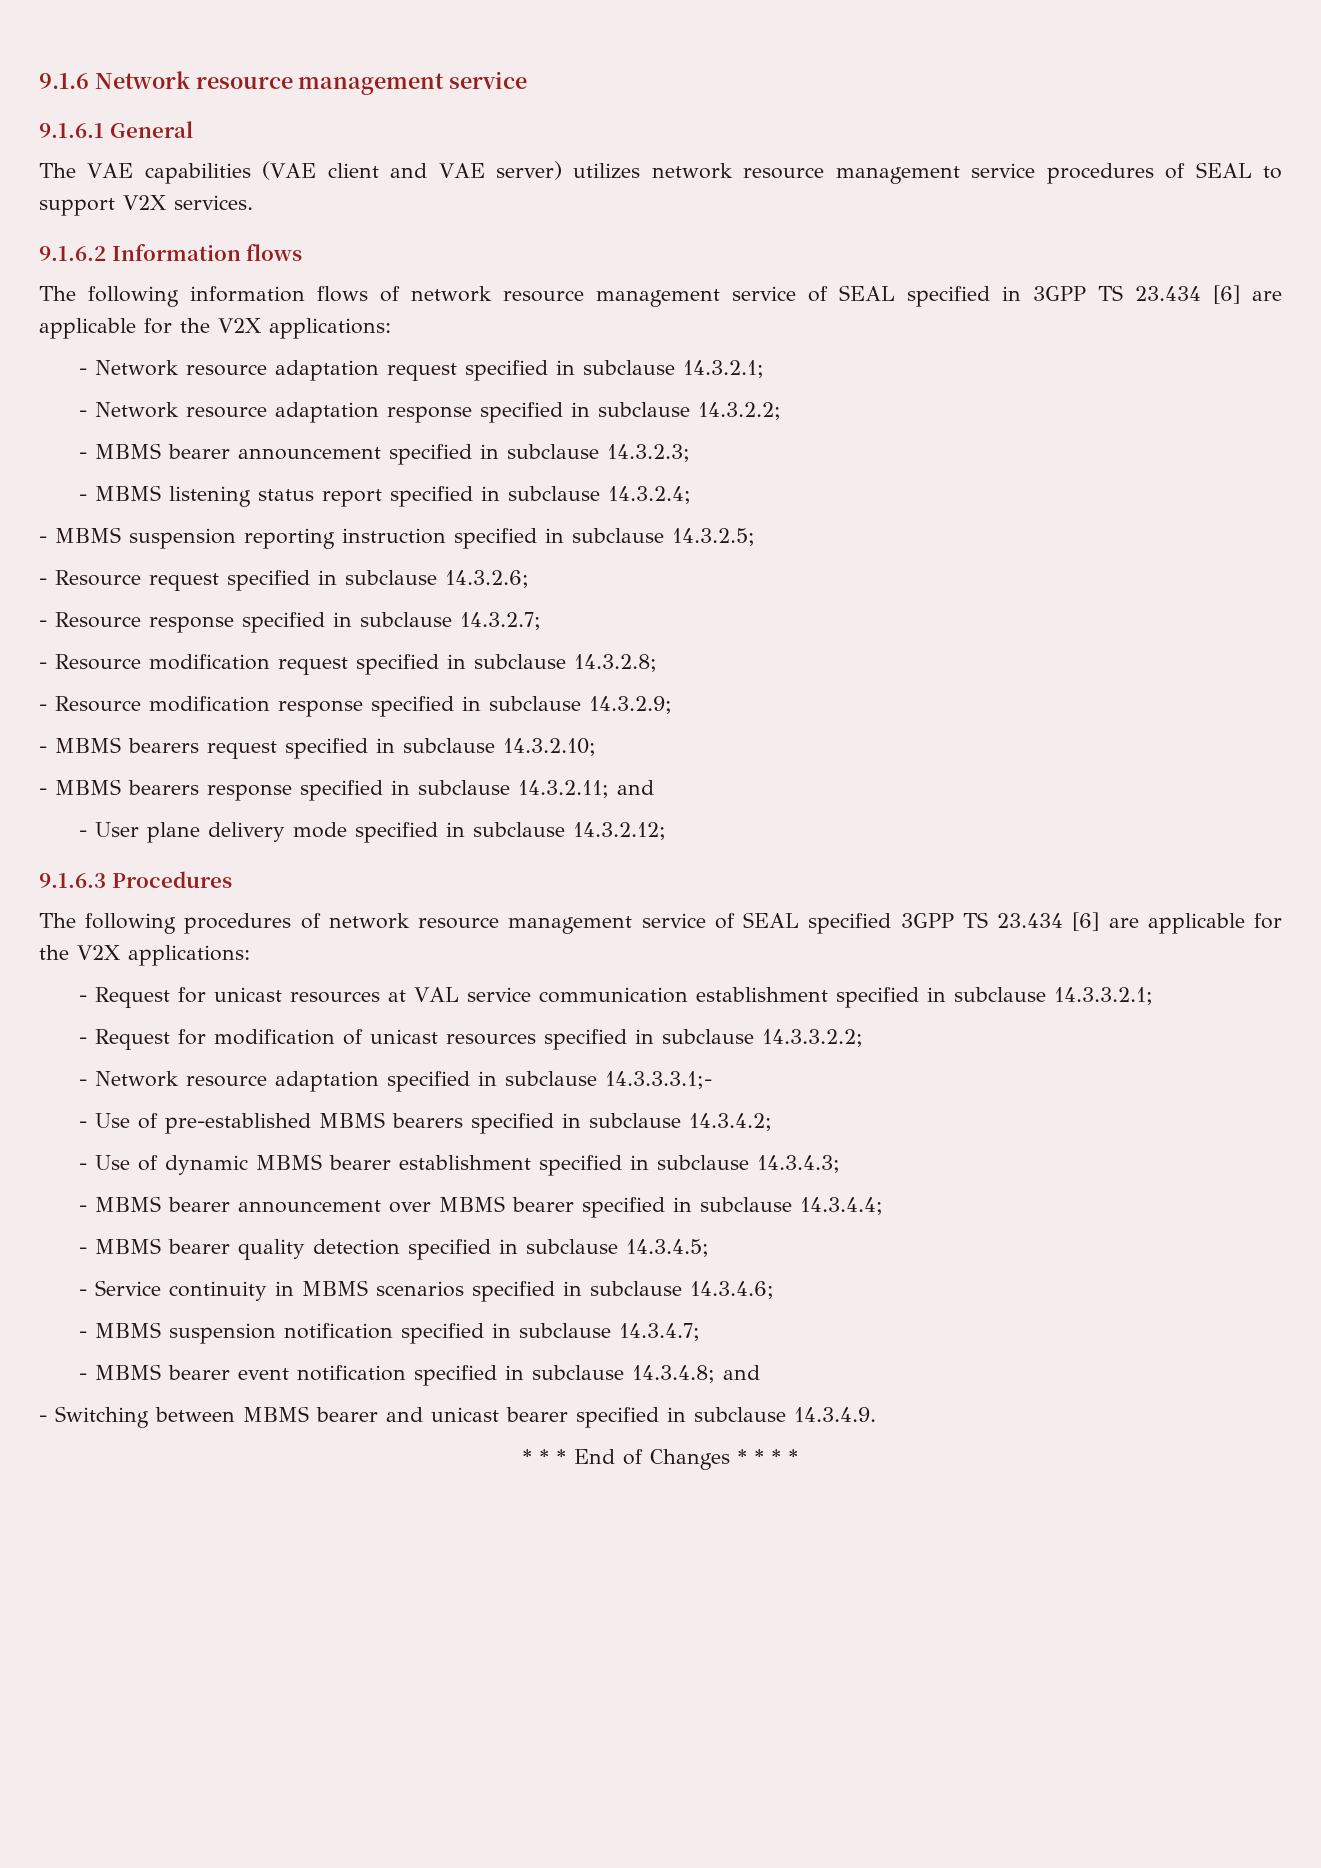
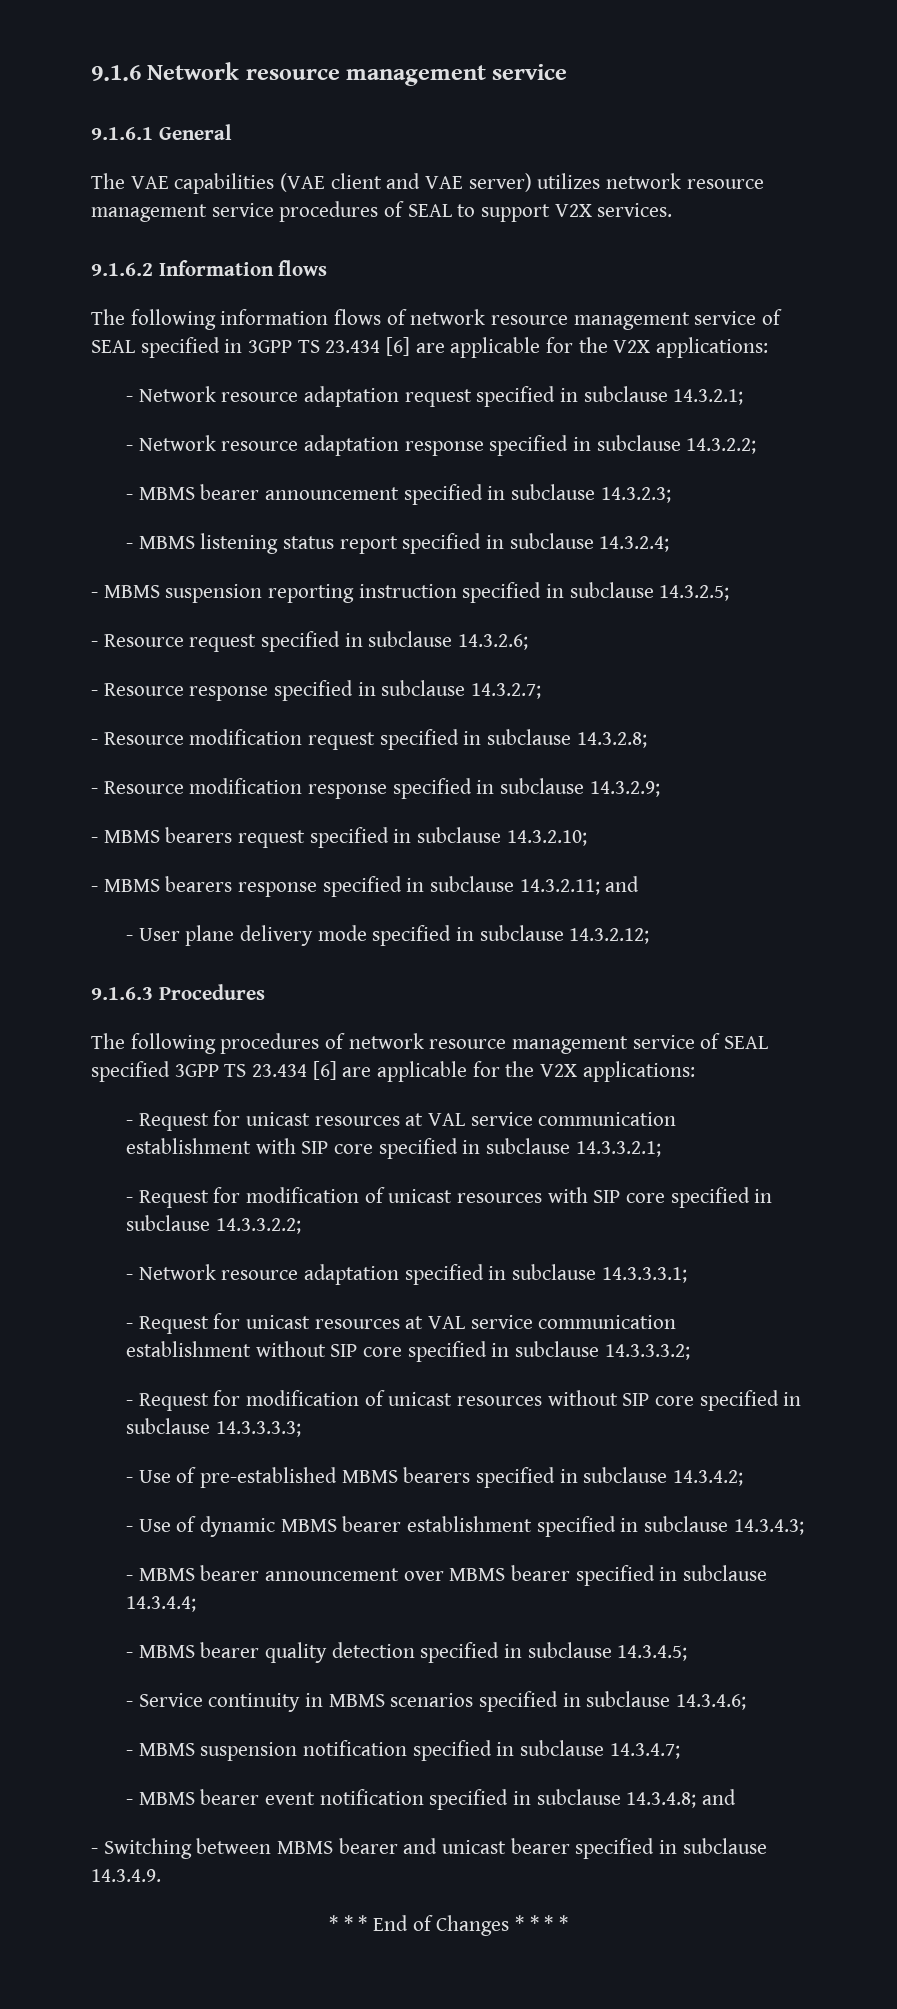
(829, 994) none -> [255,1138,373,1154] with SIP core
(537, 1039) none -> [547,1187,666,1203] with SIP core
[605,1071,713,1089] 14.3.3.3.1;- -> [601,1267,687,1283] [125,1313,677,1334] [125,1341,690,1362] [125,1390,802,1411] [125,1418,301,1437] 14.3.3.3.1; // - Request for unicast resources at VAL service communication establishment without SIP core specified in subclause 14.3.3.3.2; // - Request for modification of unicast resources without SIP core specified in subclause 14.3.3.3.3;

